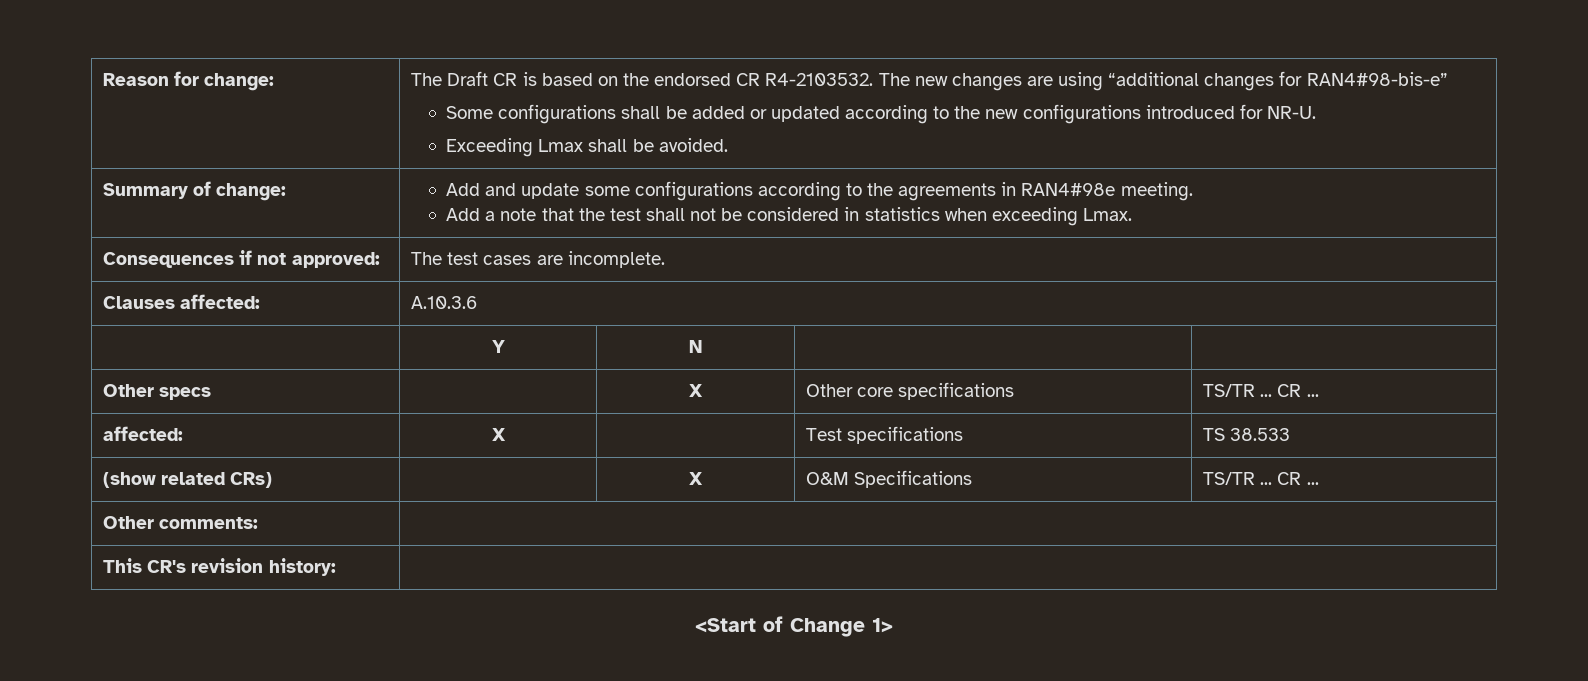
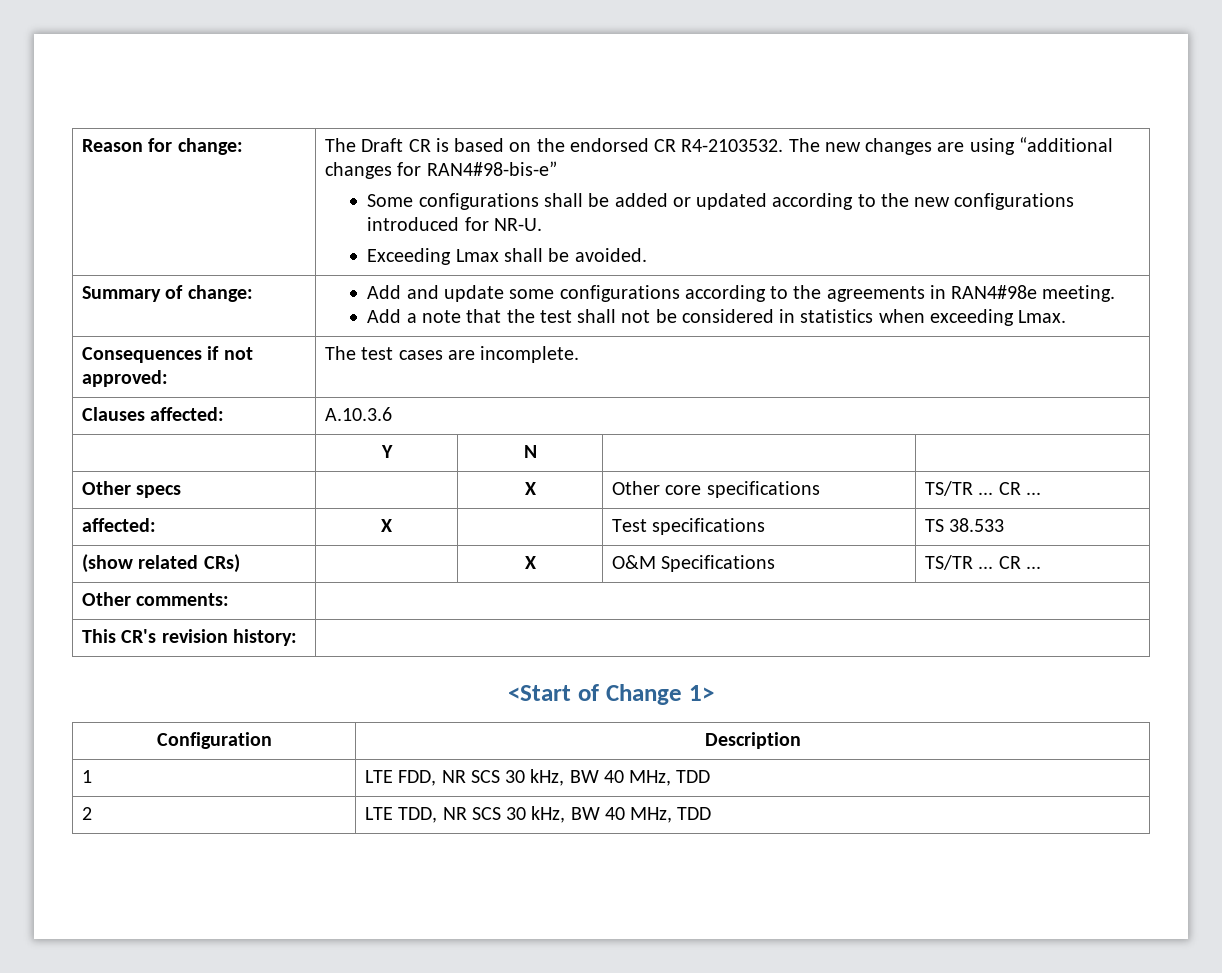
(893, 625) none -> [156,732,272,749] [704,732,801,749] [82,770,93,783] [365,769,711,786] [82,807,93,820] [365,806,712,823] // Configuration | Description // 1 | LTE FDD, NR SCS 30 kHz, BW 40 MHz, TDD // 2 | LTE TDD, NR SCS 30 kHz, BW 40 MHz, TDD

